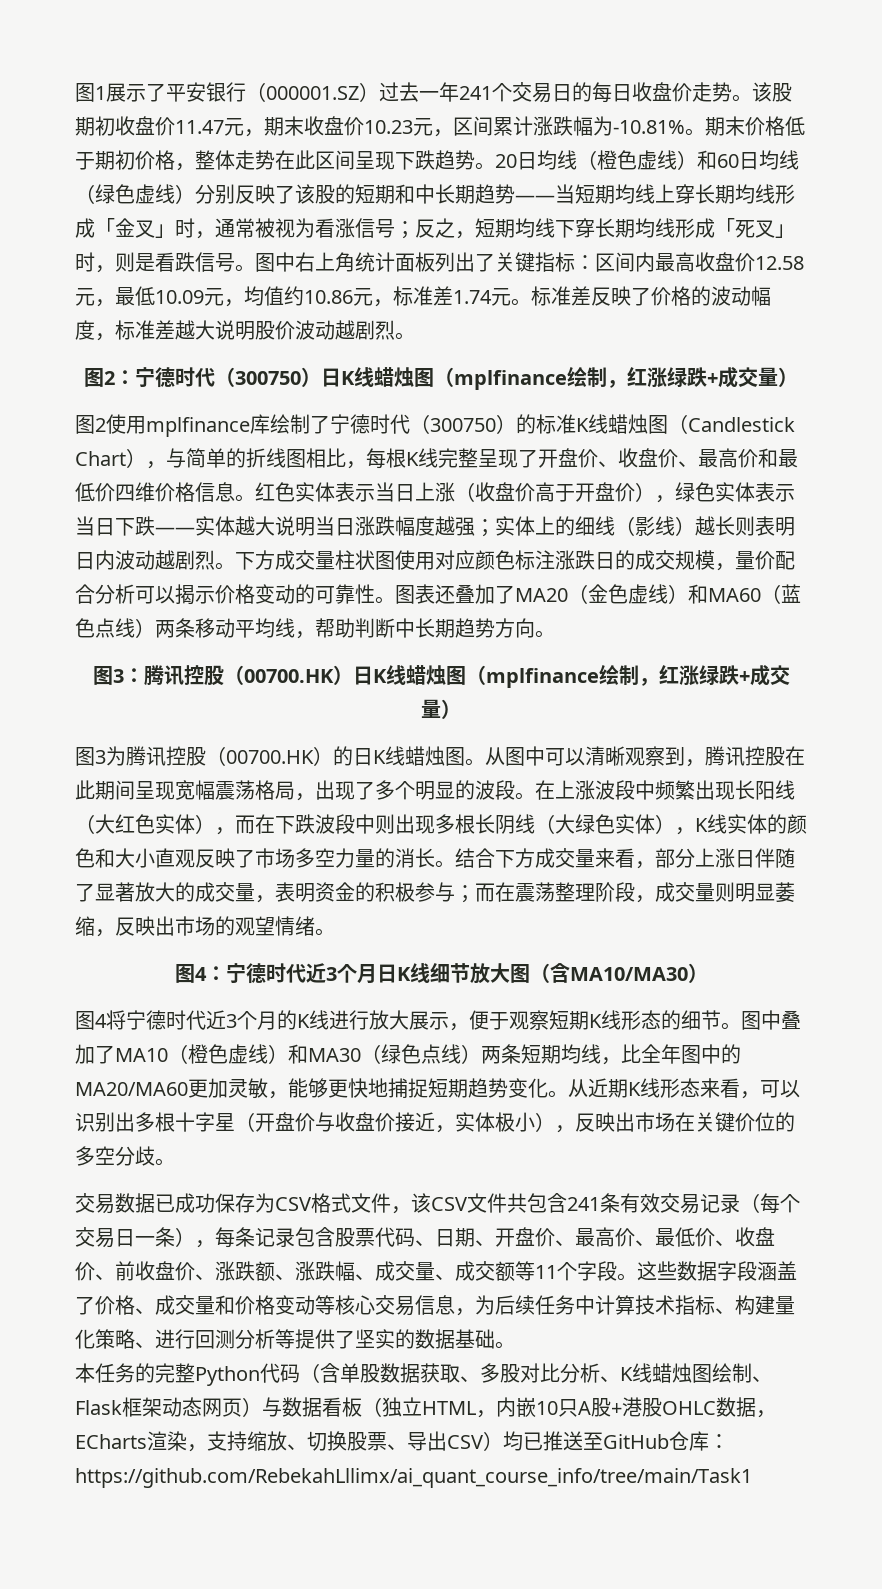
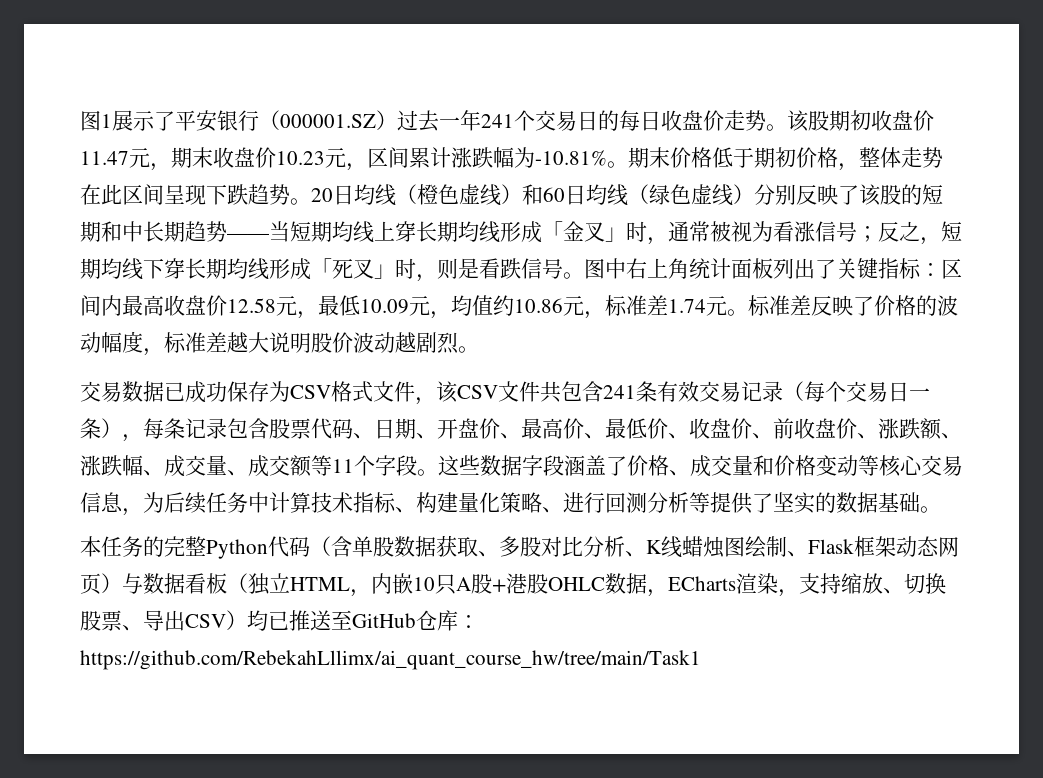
[84,366,798,390] [75,414,795,437] [75,448,798,469] [75,482,795,503] [75,516,795,537] [75,550,795,571] [75,584,801,605] [75,618,555,639] [92,664,790,688] [421,699,461,719] [75,746,805,767] [75,780,795,801] [75,814,807,835] [75,848,795,869] [75,882,795,903] [75,916,335,937] [174,963,708,984] [75,1010,801,1031] [75,1044,741,1065] [75,1078,800,1099] [75,1112,795,1133] [75,1146,175,1166] // 图2：宁德时代（300750）日K线蜡烛图（mplfinance绘制，红涨绿跌+成交量） // 图2使用mplfinance库绘制了宁德时代（300750）的标准K线蜡烛图（Candlestick Chart），与简单的折线图相比，每根K线完整呈现了开盘价、收盘价、最高价和最低价四维价格信息。红色实体表示当日上涨（收盘价高于开盘价），绿色实体表示当日下跌——实体越大说明当日涨跌幅度越强；实体上的细线（影线）越长则表明日内波动越剧烈。下方成交量柱状图使用对应颜色标注涨跌日的成交规模，量价配合分析可以揭示价格变动的可靠性。图表还叠加了MA20（金色虚线）和MA60（蓝色点线）两条移动平均线，帮助判断中长期趋势方向。 // 图3：腾讯控股（00700.HK）日K线蜡烛图（mplfinance绘制，红涨绿跌+成交量） // 图3为腾讯控股（00700.HK）的日K线蜡烛图。从图中可以清晰观察到，腾讯控股在此期间呈现宽幅震荡格局，出现了多个明显的波段。在上涨波段中频繁出现长阳线（大红色实体），而在下跌波段中则出现多根长阴线（大绿色实体），K线实体的颜色和大小直观反映了市场多空力量的消长。结合下方成交量来看，部分上涨日伴随了显著放大的成交量，表明资金的积极参与；而在震荡整理阶段，成交量则明显萎缩，反映出市场的观望情绪。 // 图4：宁德时代近3个月日K线细节放大图（含MA10/MA30） // 图4将宁德时代近3个月的K线进行放大展示，便于观察短期K线形态的细节。图中叠加了MA10（橙色虚线）和MA30（绿色点线）两条短期均线，比全年图中的MA20/MA60更加灵敏，能够更快地捕捉短期趋势变化。从近期K线形态来看，可以识别出多根十字星（开盘价与收盘价接近，实体极小），反映出市场在关键价位的多空分歧。 -> (479, 349) none
[75,1468,752,1488] https://github.com/RebekahLllimx/ai_quant_course_info/tree/main/Task1 -> [80,650,701,670] https://github.com/RebekahLllimx/ai_quant_course_hw/tree/main/Task1

